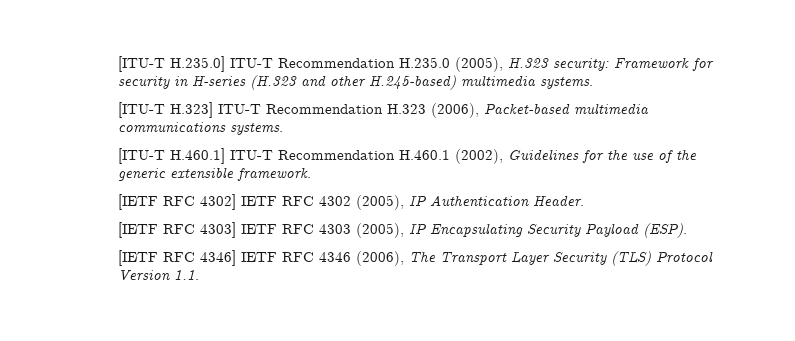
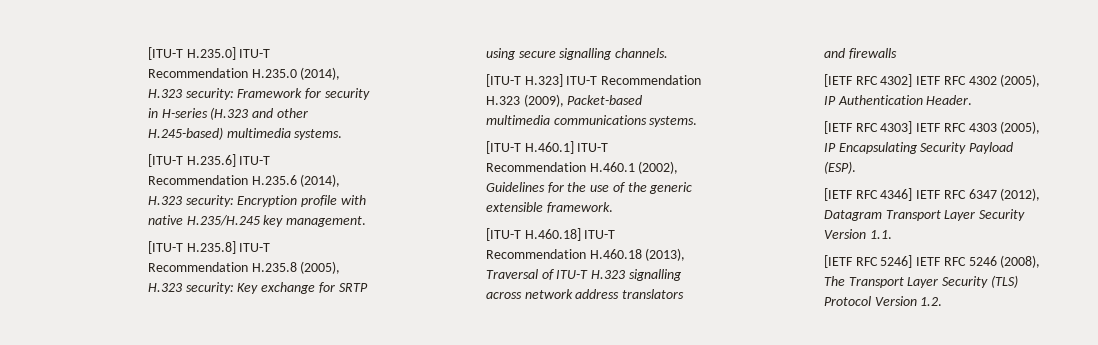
[454,57,503,72] (2005), -> [300,67,341,80] (2014),
(593, 83) none -> [147,154,271,167] [147,174,341,187] [147,195,366,207] [147,215,367,227] [147,241,271,254] [147,261,341,274] [147,282,368,294] [485,48,669,60] // [ITU-T H.235.6] ITU-T Recommendation H.235.6 (2014), H.323 security: Encryption profile with native H.235/H.245 key management. // [ITU-T H.235.8] ITU-T Recommendation H.235.8 (2005), H.323 security: Key exchange for SRTP using secure signalling channels.
[430,103,479,118] (2006), -> [523,94,564,107] (2009),
(311, 174) none -> [485,228,616,241] [485,248,686,261] [485,269,682,281] [485,289,685,299] [823,48,897,59] // [ITU-T H.460.18] ITU-T Recommendation H.460.18 (2013), Traversal of ITU-T H.323 signalling across network address translators and firewalls
[318,251,404,266] 4346 (2006), -> [968,188,1041,201] [823,209,1026,221] [823,229,892,239] [823,255,1041,268] 6347 (2012), Datagram Transport Layer Security Version 1.1. // [IETF RFC 5246] IETF RFC 5246 (2008),
[173,270,199,280] 1.1. -> [920,297,943,306] 1.2.

